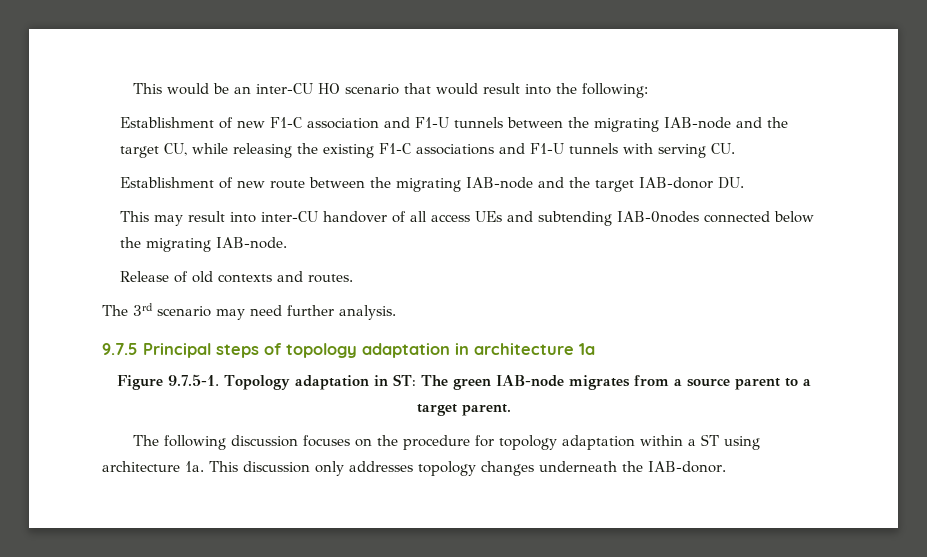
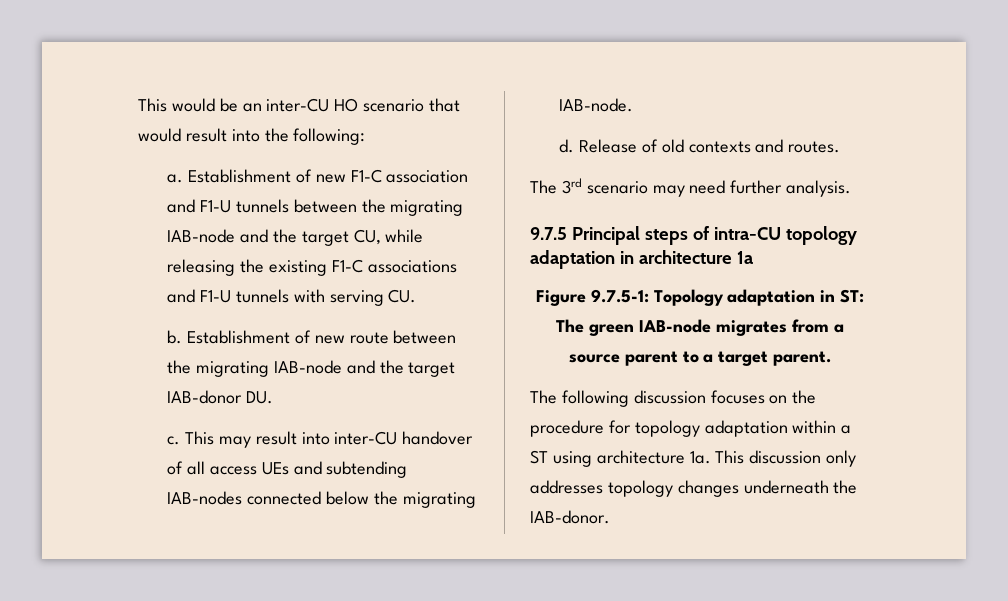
(648, 90) none -> [167,174,184,183] a.
(736, 148) none -> [167,330,183,344] b.
(745, 183) none -> [167,436,181,445] c.
[617,211,700,223] IAB-0nodes -> [167,491,243,505] IAB-nodes
(288, 243) none -> [559,139,575,153] d.
(282, 349) none -> [713,227,781,240] intra-CU
[167,374,219,386] 9.7.5-1. -> [590,289,649,303] 9.7.5-1:

